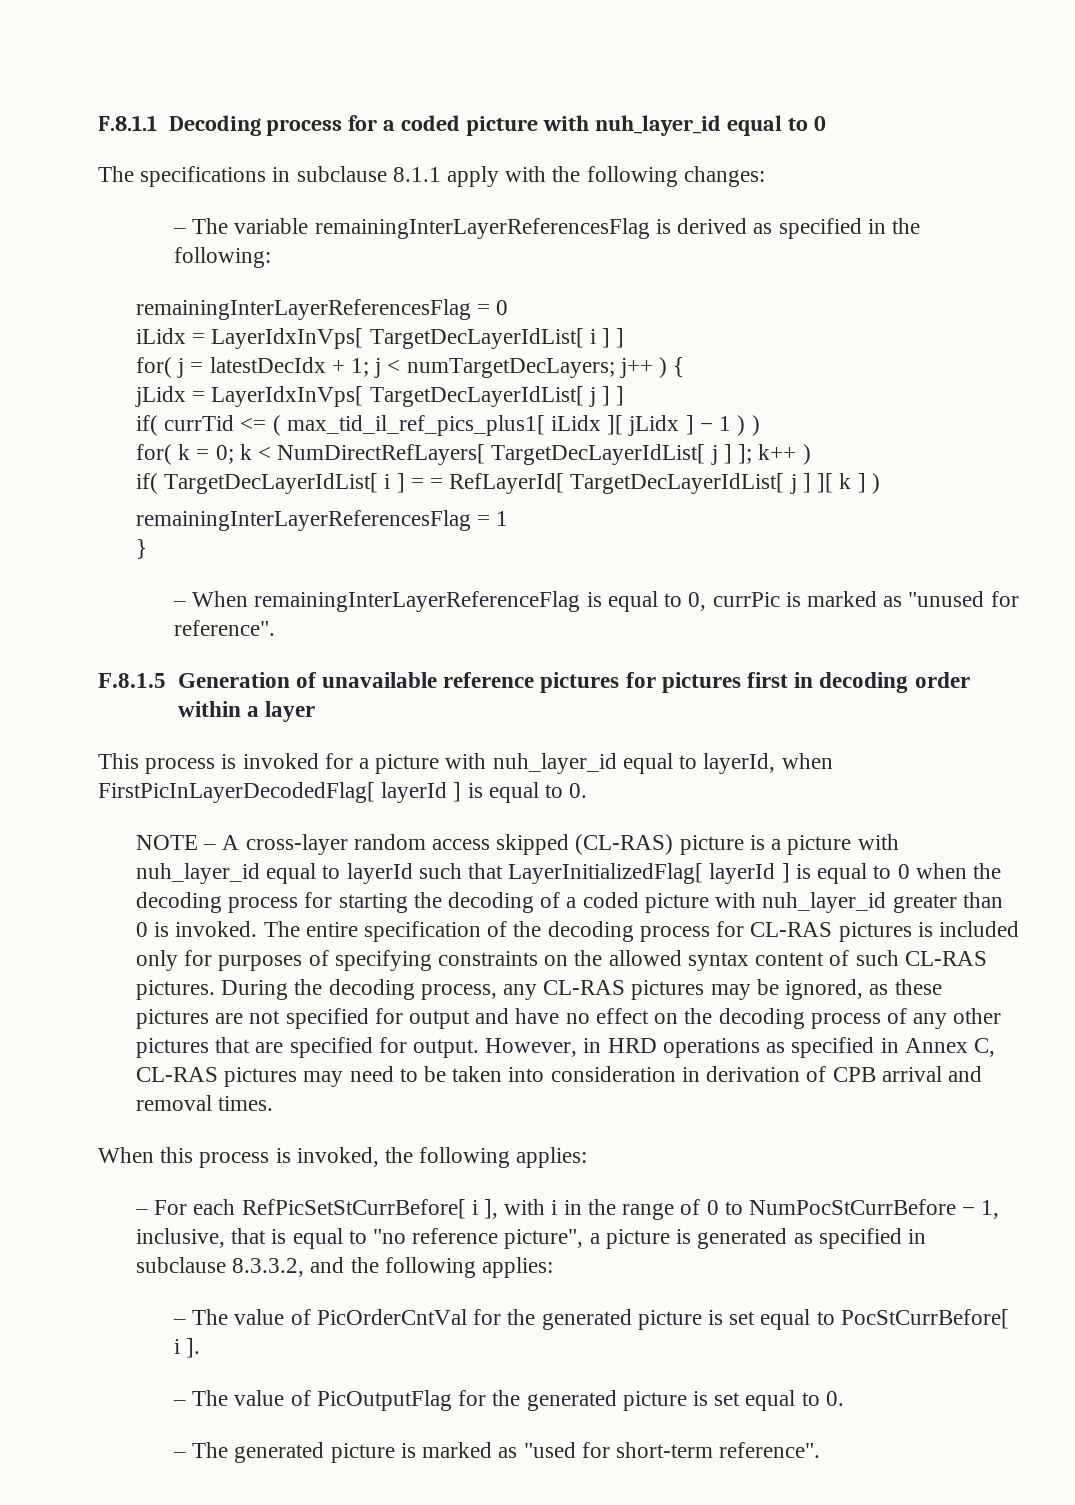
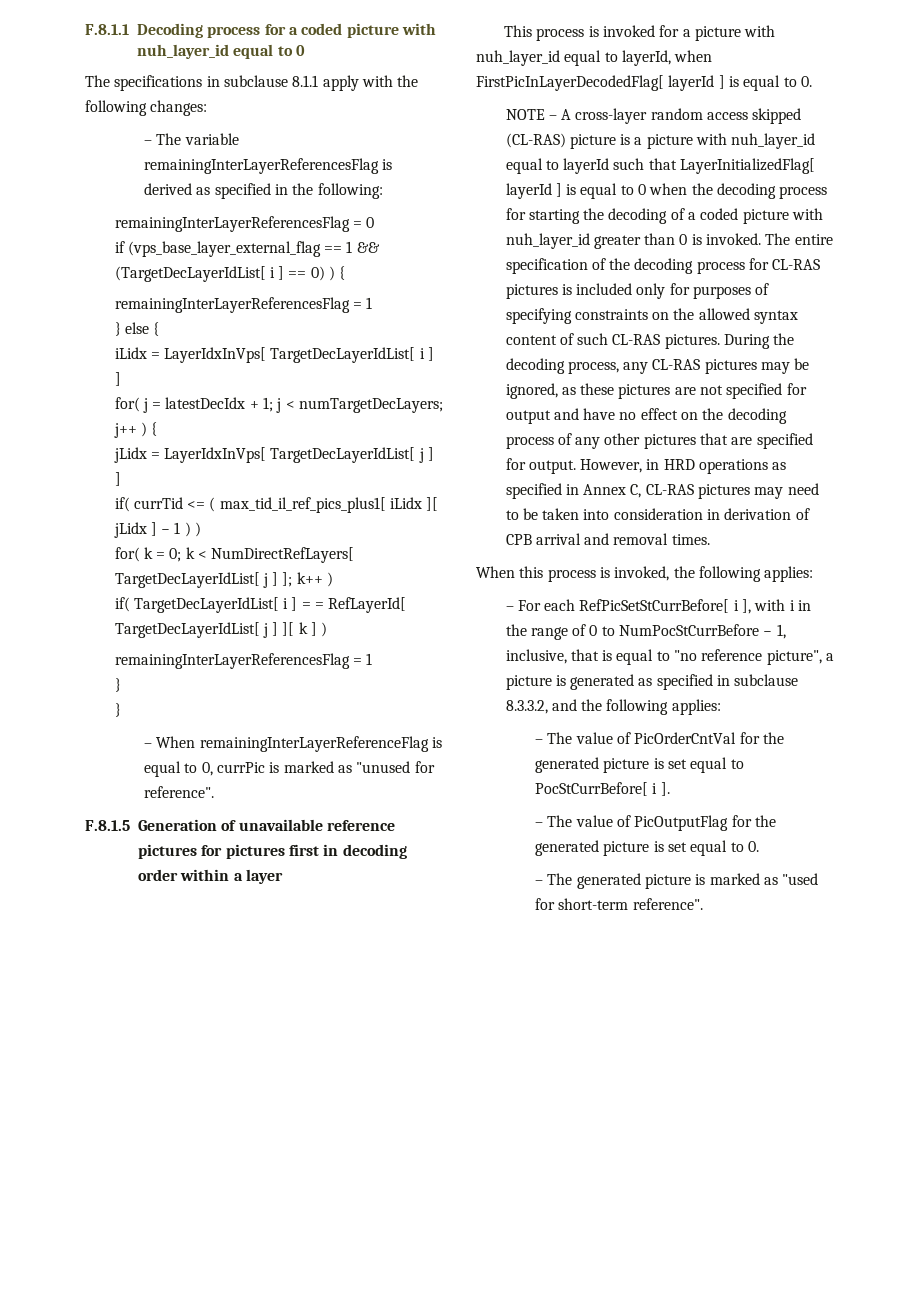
(509, 307) none -> [114,241,380,257] [114,266,346,282] [114,297,373,313] [114,322,160,336] // if (vps_base_layer_external_flag == 1 && (TargetDecLayerIdList[ i ] == 0) ) { // remainingInterLayerReferencesFlag = 1 // } else {
(148, 549) none -> [114,703,121,717] // }

